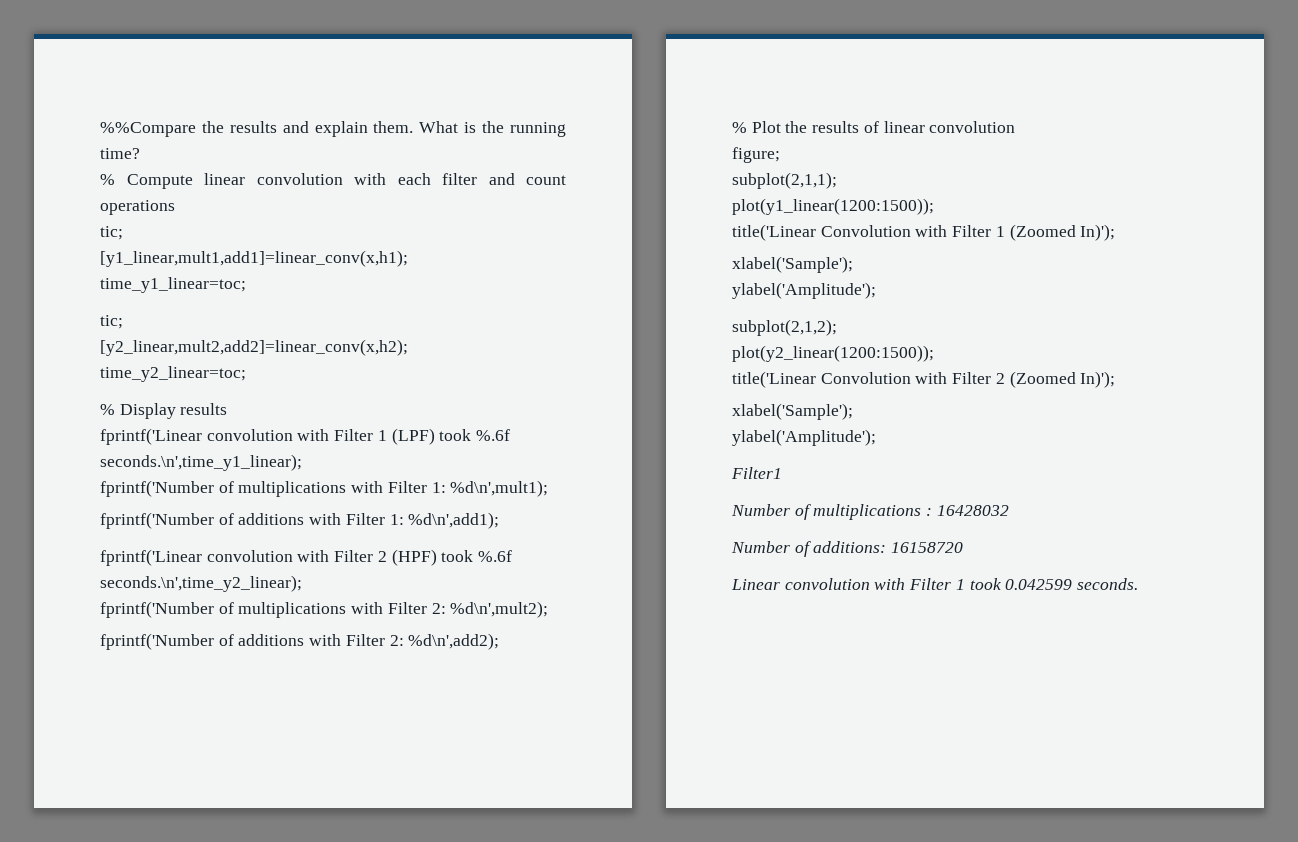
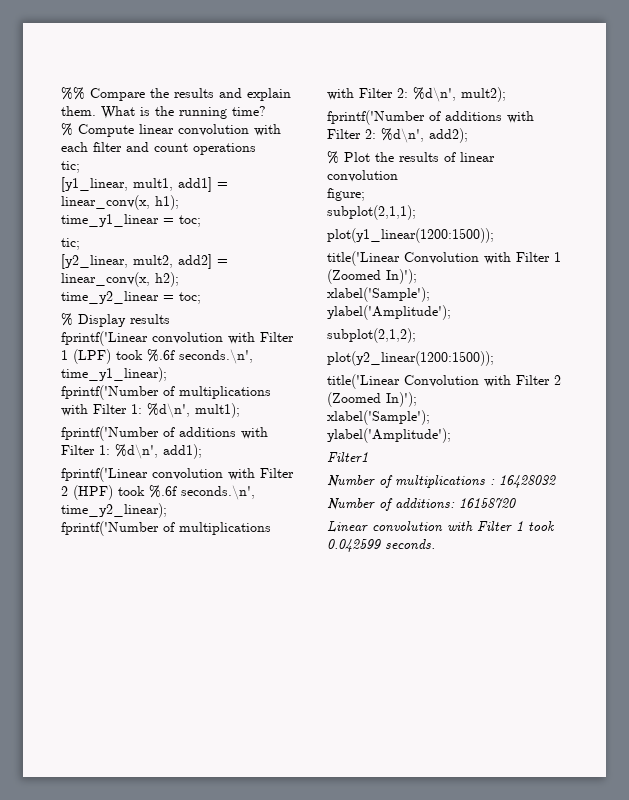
[100,122,196,137] %%Compare -> [61,87,145,101] %% Compare
[100,250,408,267] [100,277,246,293] [100,315,123,329] [100,339,408,356] [100,366,246,382] [y1_linear,mult1,add1]=linear_conv(x,h1); // time_y1_linear=toc; // tic; // [y2_linear,mult2,add2]=linear_conv(x,h2); // time_y2_linear=toc; -> [61,177,228,192] [61,195,179,210] [61,214,201,227] [61,238,80,250] [61,254,228,269] [61,272,179,287] [61,291,201,304] [y1_linear, mult1, add1] = linear_conv(x, h1); // time_y1_linear = toc; // tic; // [y2_linear, mult2, add2] = linear_conv(x, h2); // time_y2_linear = toc;
[100,454,302,471] seconds.\n',time_y1_linear); -> [179,349,253,364] [61,367,167,382] seconds.\n', time_y1_linear);
[450,480,549,497] %d\n',mult1); -> [147,403,240,418] %d\n', mult1);
[408,512,500,529] %d\n',add1); -> [115,444,202,459] %d\n', add1);
[100,575,302,592] seconds.\n',time_y2_linear); -> [181,485,255,500] [61,503,167,518] seconds.\n', time_y2_linear);
[450,601,549,618] %d\n',mult2); -> [413,87,506,102] %d\n', mult2);
[408,633,500,650] %d\n',add2); -> [381,128,468,143] %d\n', add2);

